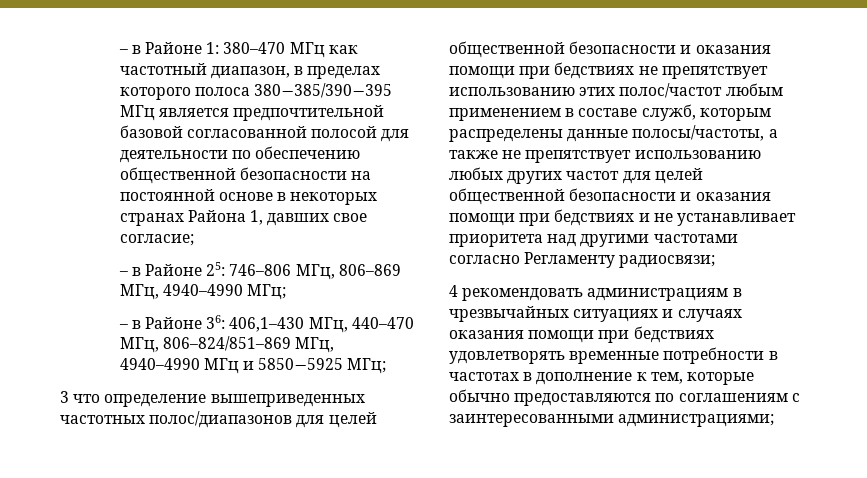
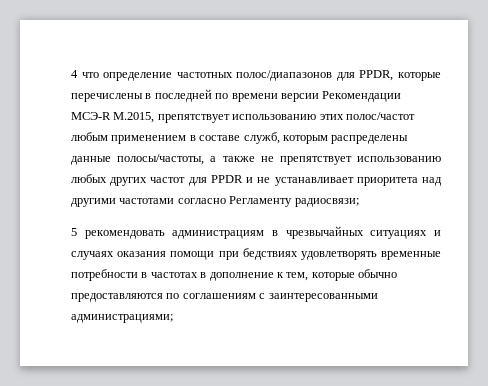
[118,42,358,58] [119,63,381,79] [119,83,393,100] [119,105,385,121] [119,125,410,142] [119,146,361,163] [119,167,372,184] [119,189,378,205] [119,210,368,226] [119,234,194,246] [118,262,401,280] [119,284,287,300] [118,315,414,333] [119,336,335,353] [119,358,387,374] [60,391,69,403] – в Районе 1: 380–470 МГц как частотный диапазон, в пределах которого полоса 380−385/390−395 МГц является предпочтительной базовой согласованной полосой для деятельности по обеспечению общественной безопасности на постоянной основе в некоторых странах Района 1, давших свое согласие; // – в Районе 25: 746–806 МГц, 806–869 МГц, 4940–4990 МГц; // – в Районе 36: 406,1–430 МГц, 440–470 МГц, 806–824/851–869 МГц, 4940–4990 МГц и 5850−5925 МГц; // 3 -> [71,70,78,78] 4
[210,394,365,407] вышеприведенных -> (173, 76) none
[328,412,377,428] [449,41,771,58] [449,62,658,79] целей общественной безопасности и оказания помощи при бедствиях не -> [359,70,441,81] [71,89,402,102] [71,112,155,123] PPDR, которые перечислены в последней по времени версии Рекомендации МСЭ-R M.2015,
[654,168,703,184] [449,188,771,205] [449,209,635,226] целей общественной безопасности и оказания помощи при бедствиях -> [210,175,243,183] PPDR
[449,285,458,297] 4 -> [71,228,77,236] 5

